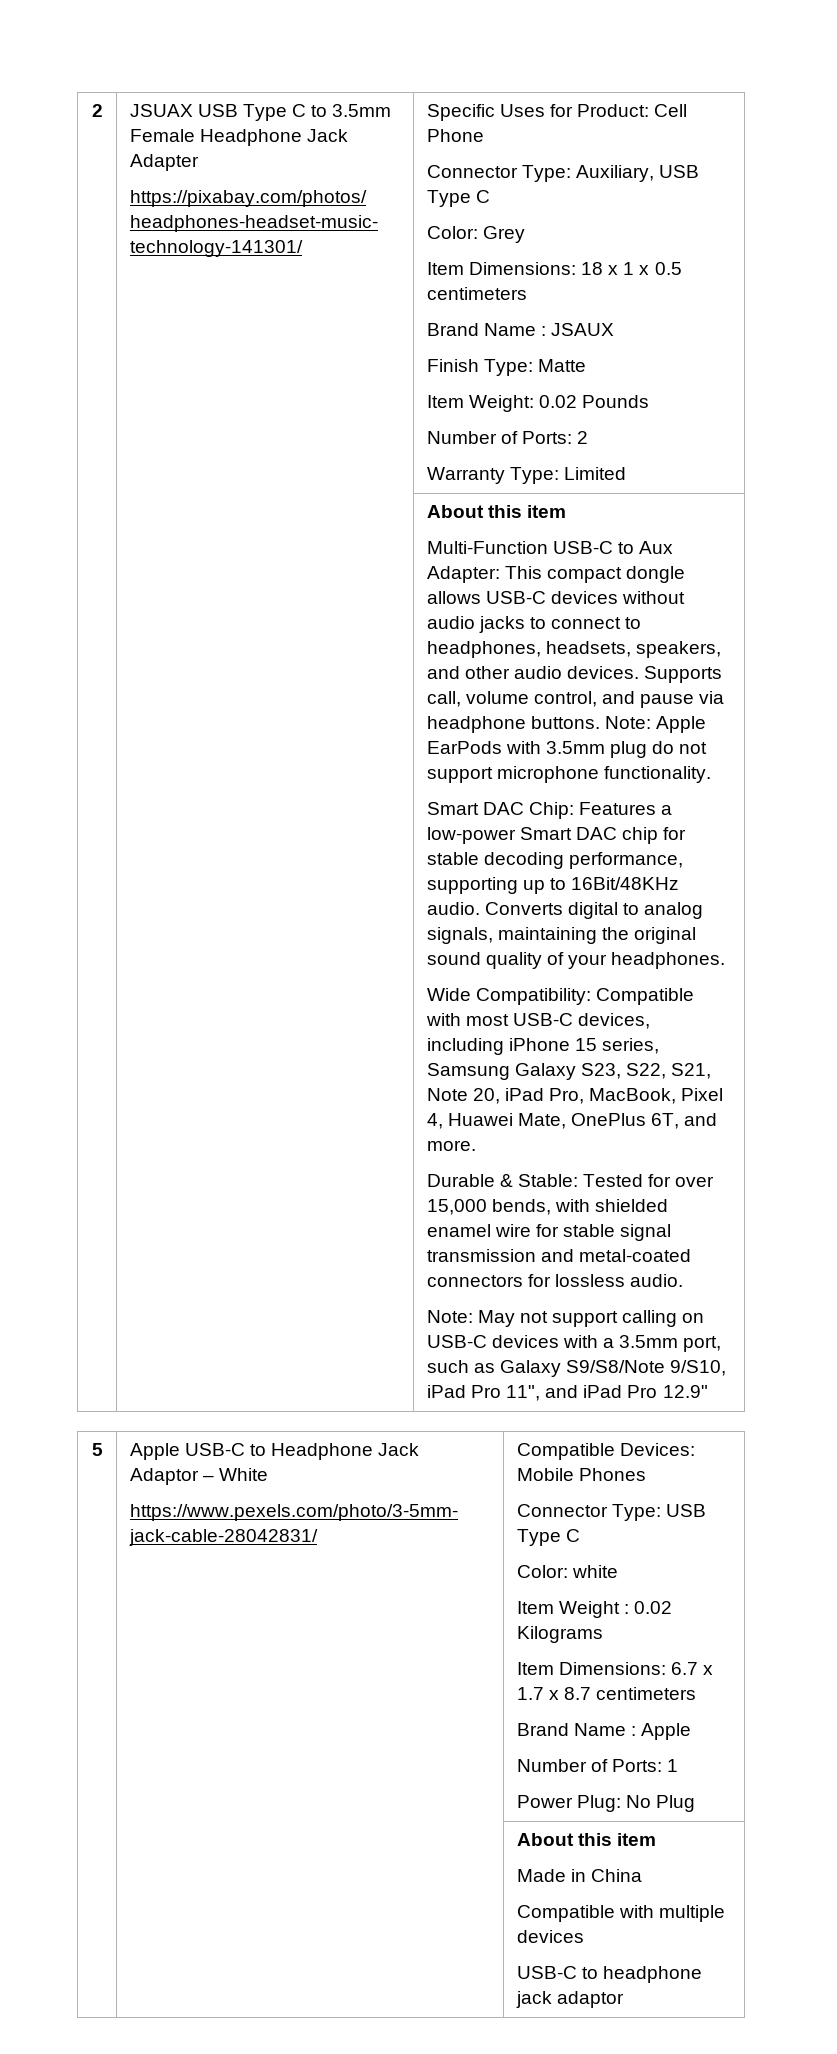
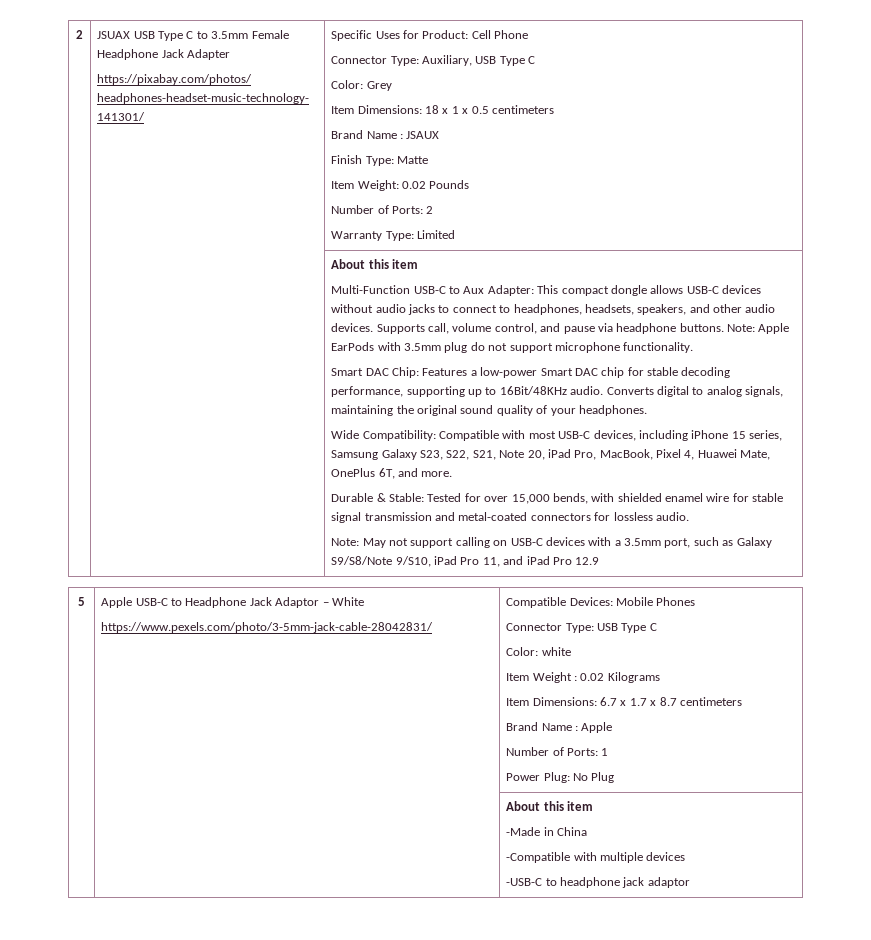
[505,1385,540,1401] 11", -> [482,557,500,567] 11,
[662,1385,708,1398] 12.9" -> [575,557,600,565] 12.9
[516,1869,566,1882] Made -> [506,827,541,836] -Made
[516,1905,615,1922] Compatible -> [506,852,571,863] -Compatible
[516,1966,577,1979] USB-C -> [506,878,543,886] -USB-C

